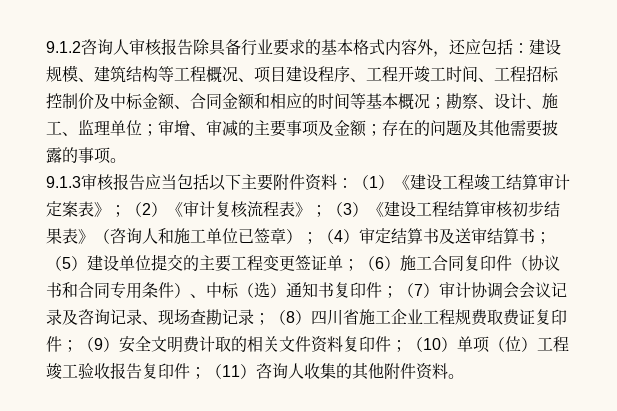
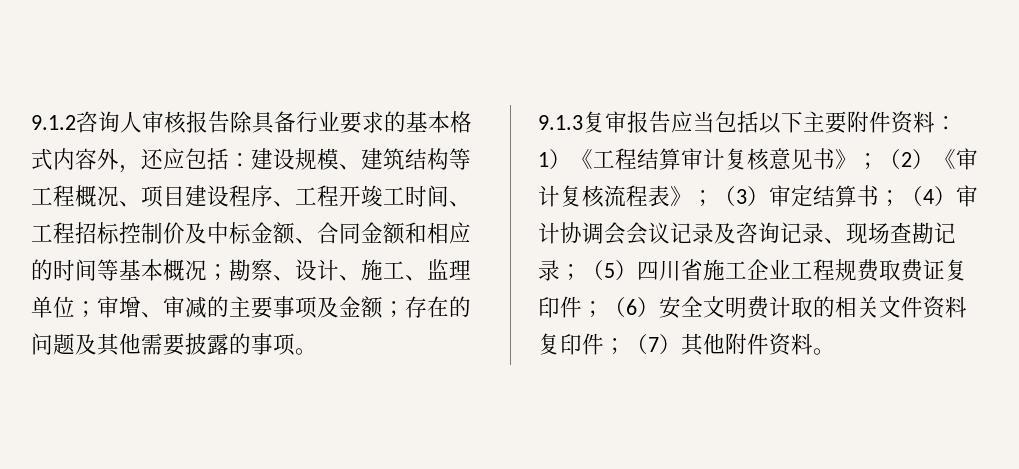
[81,173,114,191] 审核 -> [583,111,627,133] 复审
[353,175,369,190] （ -> (957, 123) none
[410,173,570,190] [46,201,94,217] 建设工程竣工结算审计定案表 -> [593,148,835,171] 工程结算审计复核意见书
[368,200,560,218] [46,227,551,245] [46,254,560,272] [46,282,423,299] 《建设工程结算审核初步结果表》（咨询人和施工单位已签章）；（4）审定结算书及送审结算书；（5）建设单位提交的主要工程变更签证单；（6）施工合同复印件（协议书和合同专用条件）、中标（选）通知书复印件；（7 -> [769,185,934,207] 审定结算书；（4
[286,311,295,323] 8 -> [604,263,615,278] 5
[94,338,103,350] 9 -> [626,299,637,315] 6
[423,336,569,353] [46,362,352,379] 10）单项（位）工程竣工验收报告复印件；（11）咨询人收集的 -> [648,334,681,355] 7）

